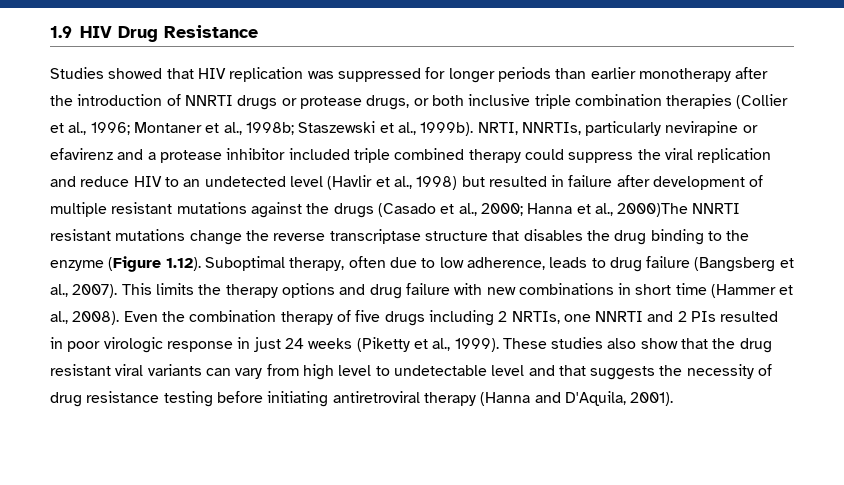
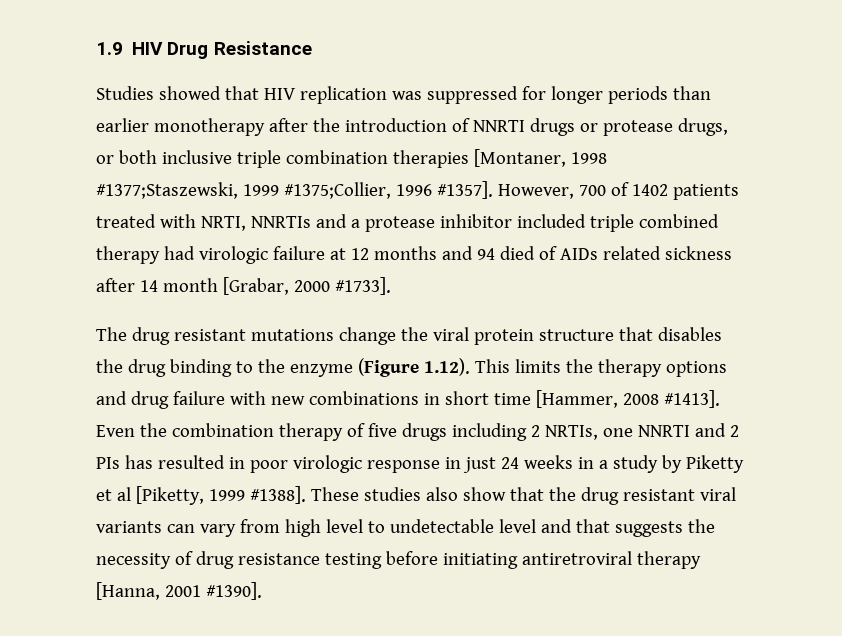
[736,94,789,109] [50,121,758,136] [50,148,113,160] (Collier et al., 1996; Montaner et al., 1998b; Staszewski et al., 1999b). NRTI, NNRTIs, particularly nevirapine or efavirenz -> [473,149,607,167] [96,181,739,200] [96,214,311,231] [Montaner, 1998 #1377;Staszewski, 1999 #1375;Collier, 1996 #1357]. However, 700 of 1402 patients treated with NRTI, NNRTIs
[524,148,772,163] [50,175,764,190] [50,202,741,218] could suppress the viral replication and reduce HIV to an undetected level (Havlir et al., 1998) but resulted in failure after development of multiple resistant mutations against the drugs (Casado et al., 2000; Hanna et al., 2000)The NNRTI -> [163,246,732,264] [96,277,391,295] [96,327,170,345] had virologic failure at 12 months and 94 died of AIDs related sickness after 14 month [Grabar, 2000 #1733]. // The drug
[273,229,421,244] reverse transcriptase -> [432,327,534,345] viral protein
[204,256,794,272] [50,284,118,298] Suboptimal therapy, often due to low adherence, leads to drug failure (Bangsberg et al., 2007). -> (470, 367) none
[711,284,794,298] [50,311,120,325] (Hammer et al., 2008). -> [535,390,720,408] [Hammer, 2008 #1413].
(717, 316) none -> [124,455,153,469] has
[356,337,499,352] (Piketty et al., 1999). -> [577,455,744,473] [96,486,306,505] in a study by Piketty et al [Piketty, 1999 #1388].
[480,391,674,406] (Hanna and D'Aquila, 2001). -> [96,582,262,600] [Hanna, 2001 #1390].

